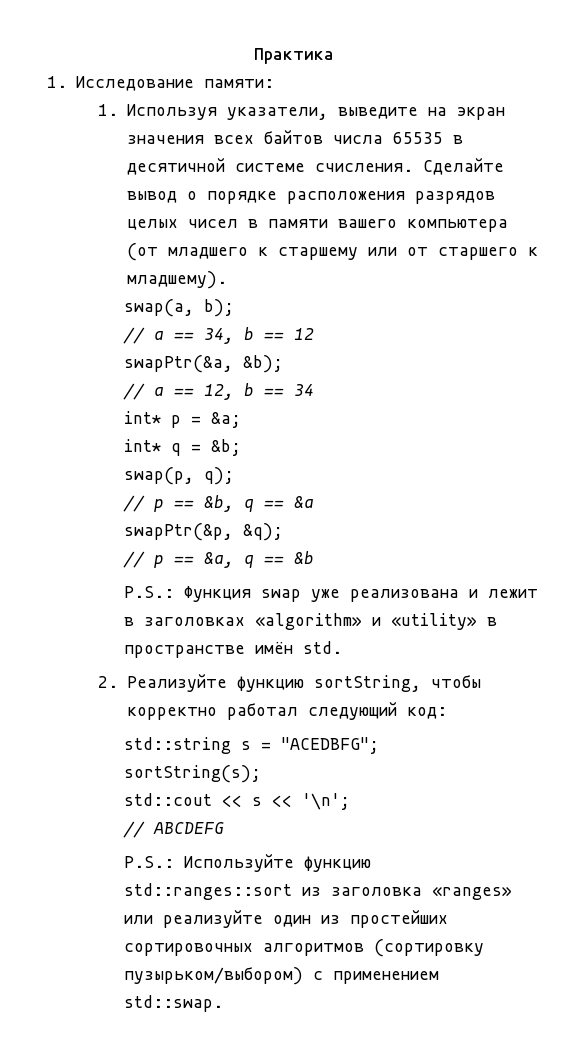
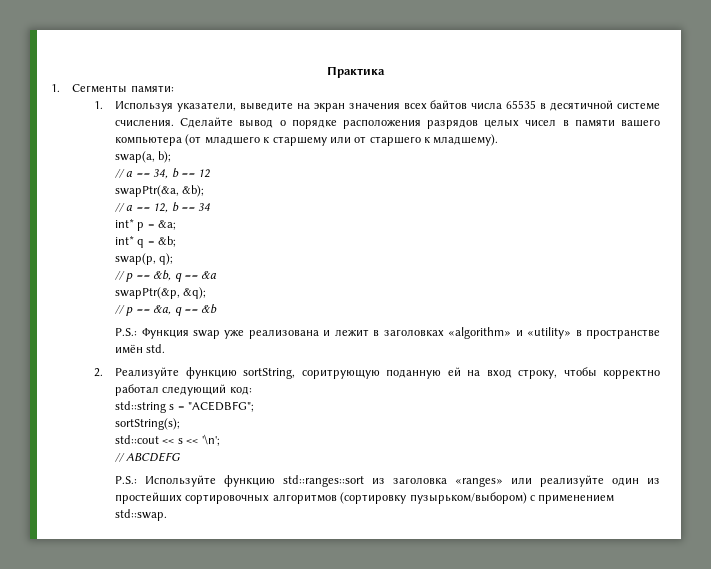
[75,76,194,91] Исследование -> [72,84,128,93] Сегменты
(421, 683) none -> [301,367,558,379] соритрующую поданную ей на вход строку,

